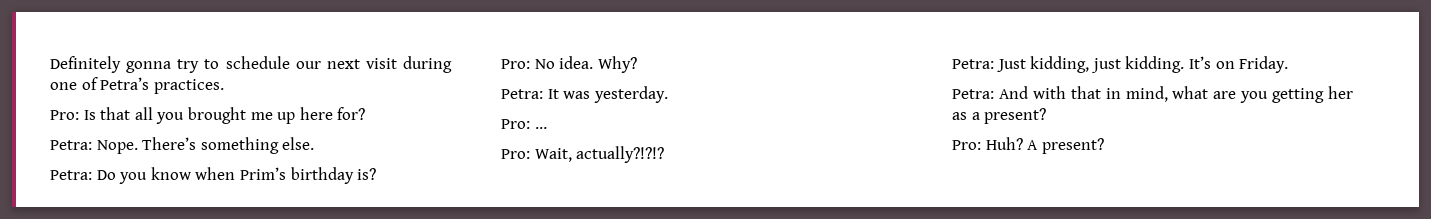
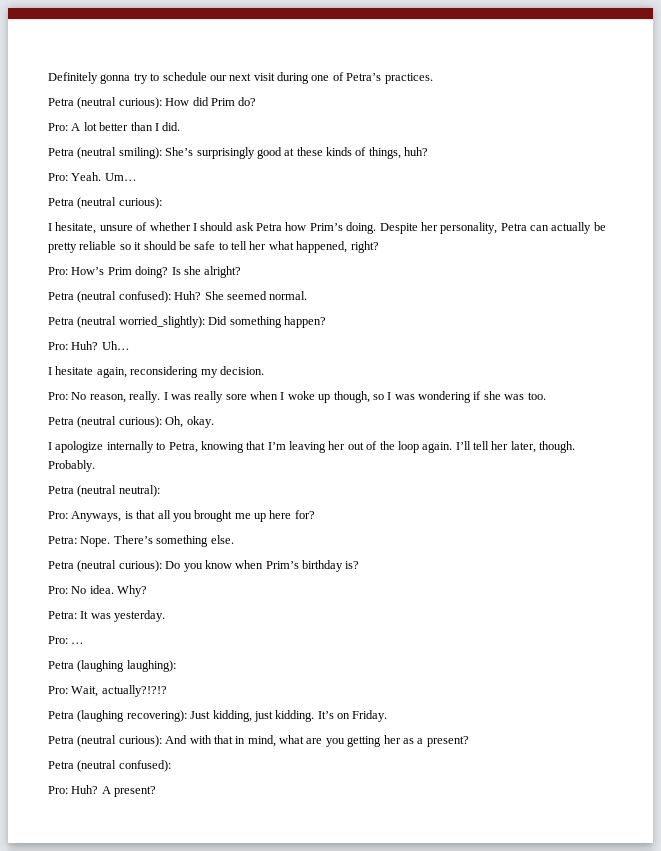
[50,110,96,120] Pro: Is -> [48,97,257,109] [48,122,181,131] [48,147,429,159] [48,172,137,181] [48,197,162,209] [48,222,606,234] [48,241,379,253] [48,266,242,278] [48,291,308,303] [48,316,326,328] [48,341,130,350] [48,366,264,378] [48,391,546,403] [48,416,214,428] [48,441,576,453] [48,460,95,472] [48,485,160,497] [48,511,133,522] Petra (neutral curious): How did Prim do? // Pro: A lot better than I did. // Petra (neutral smiling): She’s surprisingly good at these kinds of things, huh? // Pro: Yeah. Um… // Petra (neutral curious): // I hesitate, unsure of whether I should ask Petra how Prim’s doing. Despite her personality, Petra can actually be pretty reliable so it should be safe to tell her what happened, right? // Pro: How’s Prim doing? Is she alright? // Petra (neutral confused): Huh? She seemed normal. // Petra (neutral worried_slightly): Did something happen? // Pro: Huh? Uh… // I hesitate again, reconsidering my decision. // Pro: No reason, really. I was really sore when I woke up though, so I was wondering if she was too. // Petra (neutral curious): Oh, okay. // I apologize internally to Petra, knowing that I’m leaving her out of the loop again. I’ll tell her later, though. Probably. // Petra (neutral neutral): // Pro: Anyways, is
[50,170,92,180] Petra: -> [48,560,162,572] Petra (neutral curious):
(547, 128) none -> [48,660,176,672] // Petra (laughing laughing):
[952,59,994,69] Petra: -> [48,710,187,722] Petra (laughing recovering):
[952,89,994,99] Petra: -> [48,735,162,747] Petra (neutral curious):
(1047, 116) none -> [48,760,171,772] // Petra (neutral confused):

